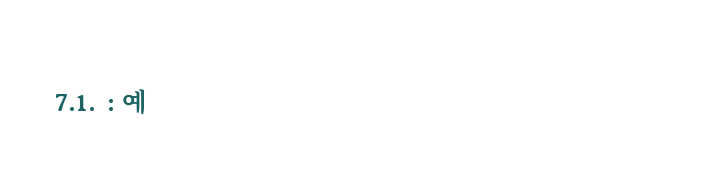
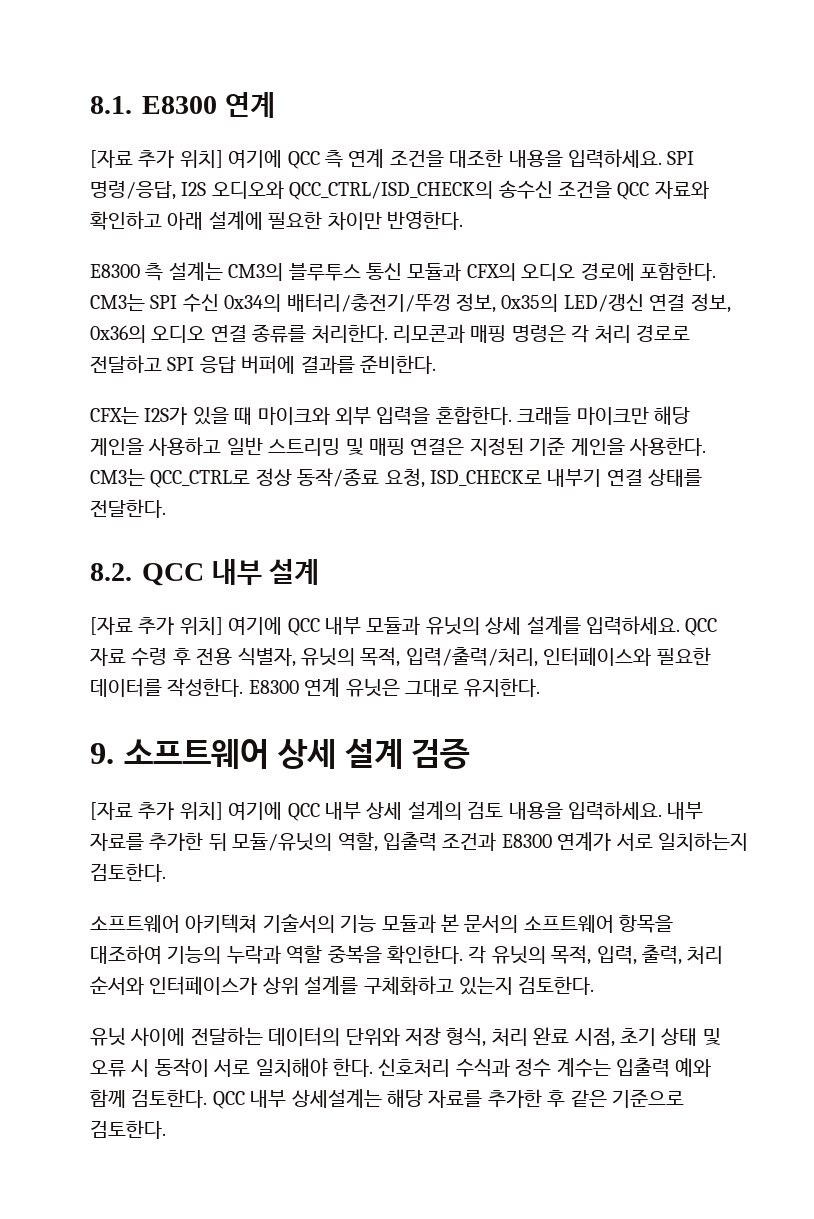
[55,89,148,115] 7.1. : 예 -> [90,92,275,118] [90,149,695,169] [90,180,709,200] [90,210,463,230] [90,262,716,281] [90,293,731,313] [90,324,690,343] [90,355,436,374] [90,406,690,425] [90,437,706,456] [90,468,703,488] [90,499,166,518] [90,559,320,586] [90,616,718,636] [90,647,711,667] [90,678,541,697] [90,738,471,769] [90,801,704,821] [90,832,748,852] [90,863,166,882] [90,914,674,933] [90,945,724,965] [90,976,595,995] [90,1027,721,1047] [90,1058,712,1077] [90,1089,684,1109] [90,1120,166,1139] 8.1. E8300 연계 // [자료 추가 위치] 여기에 QCC 측 연계 조건을 대조한 내용을 입력하세요. SPI 명령/응답, I2S 오디오와 QCC_CTRL/ISD_CHECK의 송수신 조건을 QCC 자료와 확인하고 아래 설계에 필요한 차이만 반영한다. // E8300 측 설계는 CM3의 블루투스 통신 모듈과 CFX의 오디오 경로에 포함한다. CM3는 SPI 수신 0x34의 배터리/충전기/뚜껑 정보, 0x35의 LED/갱신 연결 정보, 0x36의 오디오 연결 종류를 처리한다. 리모콘과 매핑 명령은 각 처리 경로로 전달하고 SPI 응답 버퍼에 결과를 준비한다. // CFX는 I2S가 있을 때 마이크와 외부 입력을 혼합한다. 크래들 마이크만 해당 게인을 사용하고 일반 스트리밍 및 매핑 연결은 지정된 기준 게인을 사용한다. CM3는 QCC_CTRL로 정상 동작/종료 요청, ISD_CHECK로 내부기 연결 상태를 전달한다. // 8.2. QCC 내부 설계 // [자료 추가 위치] 여기에 QCC 내부 모듈과 유닛의 상세 설계를 입력하세요. QCC 자료 수령 후 전용 식별자, 유닛의 목적, 입력/출력/처리, 인터페이스와 필요한 데이터를 작성한다. E8300 연계 유닛은 그대로 유지한다. // 9. 소프트웨어 상세 설계 검증 // [자료 추가 위치] 여기에 QCC 내부 상세 설계의 검토 내용을 입력하세요. 내부 자료를 추가한 뒤 모듈/유닛의 역할, 입출력 조건과 E8300 연계가 서로 일치하는지 검토한다. // 소프트웨어 아키텍쳐 기술서의 기능 모듈과 본 문서의 소프트웨어 항목을 대조하여 기능의 누락과 역할 중복을 확인한다. 각 유닛의 목적, 입력, 출력, 처리 순서와 인터페이스가 상위 설계를 구체화하고 있는지 검토한다. // 유닛 사이에 전달하는 데이터의 단위와 저장 형식, 처리 완료 시점, 초기 상태 및 오류 시 동작이 서로 일치해야 한다. 신호처리 수식과 정수 계수는 입출력 예와 함께 검토한다. QCC 내부 상세설계는 해당 자료를 추가한 후 같은 기준으로 검토한다.

